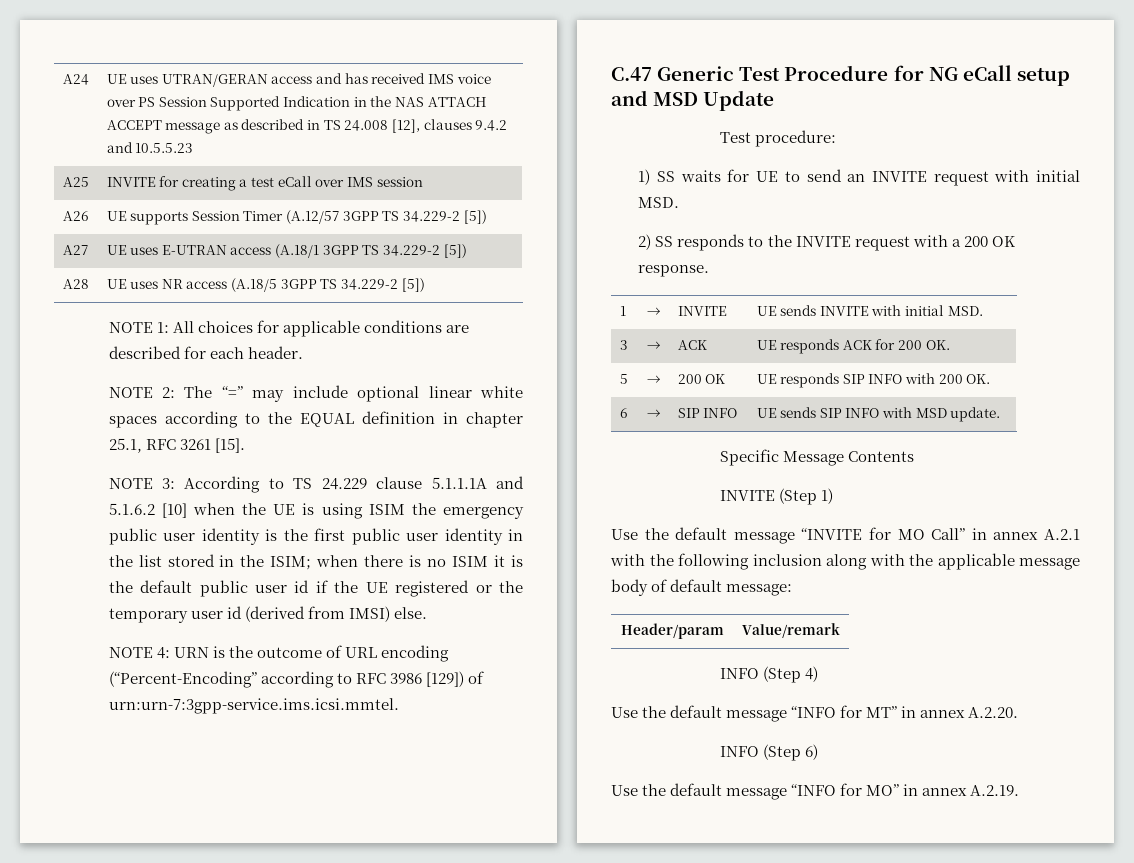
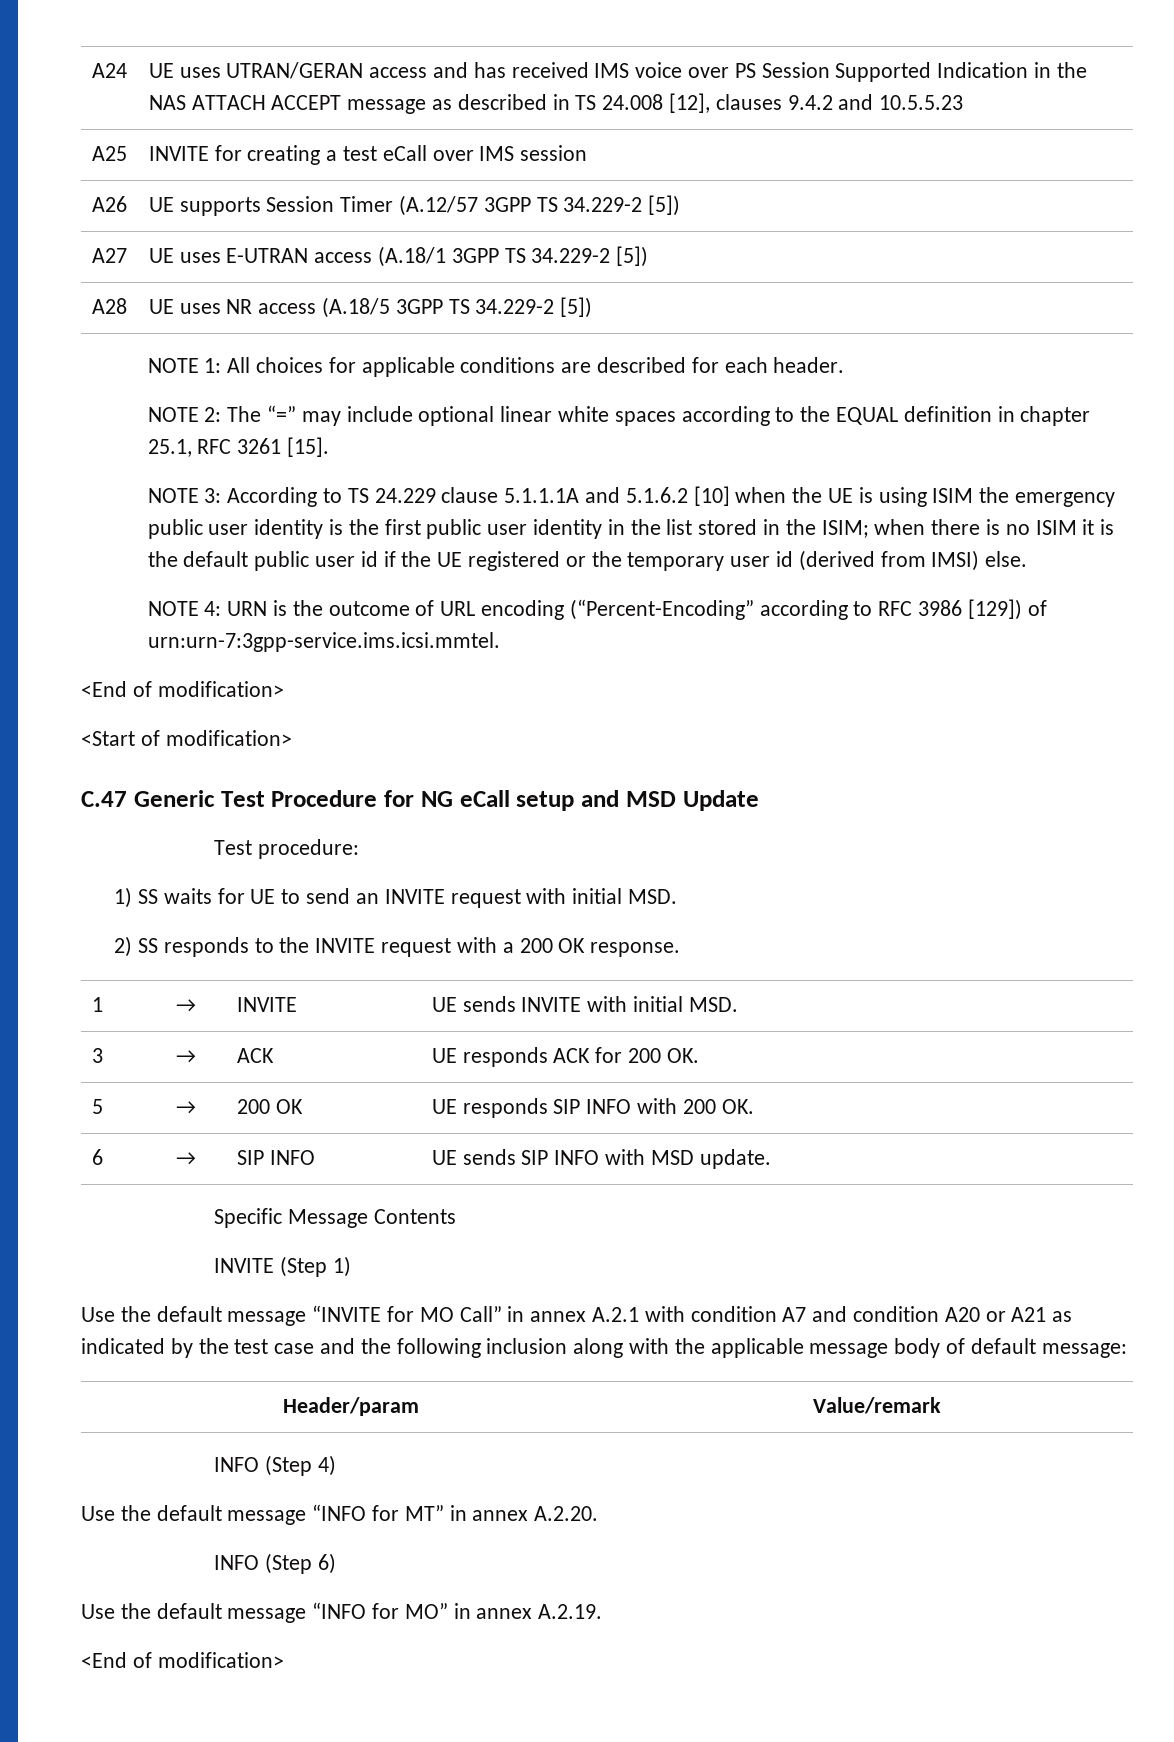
(399, 706) none -> [81,681,284,697] [81,730,292,746] // <End of modification> // <Start of modification>
(645, 560) none -> [690,1306,1073,1322] [81,1338,356,1358] condition A7 and condition A20 or A21 as indicated by the test case and
(1020, 790) none -> [81,1652,284,1668] // <End of modification>

